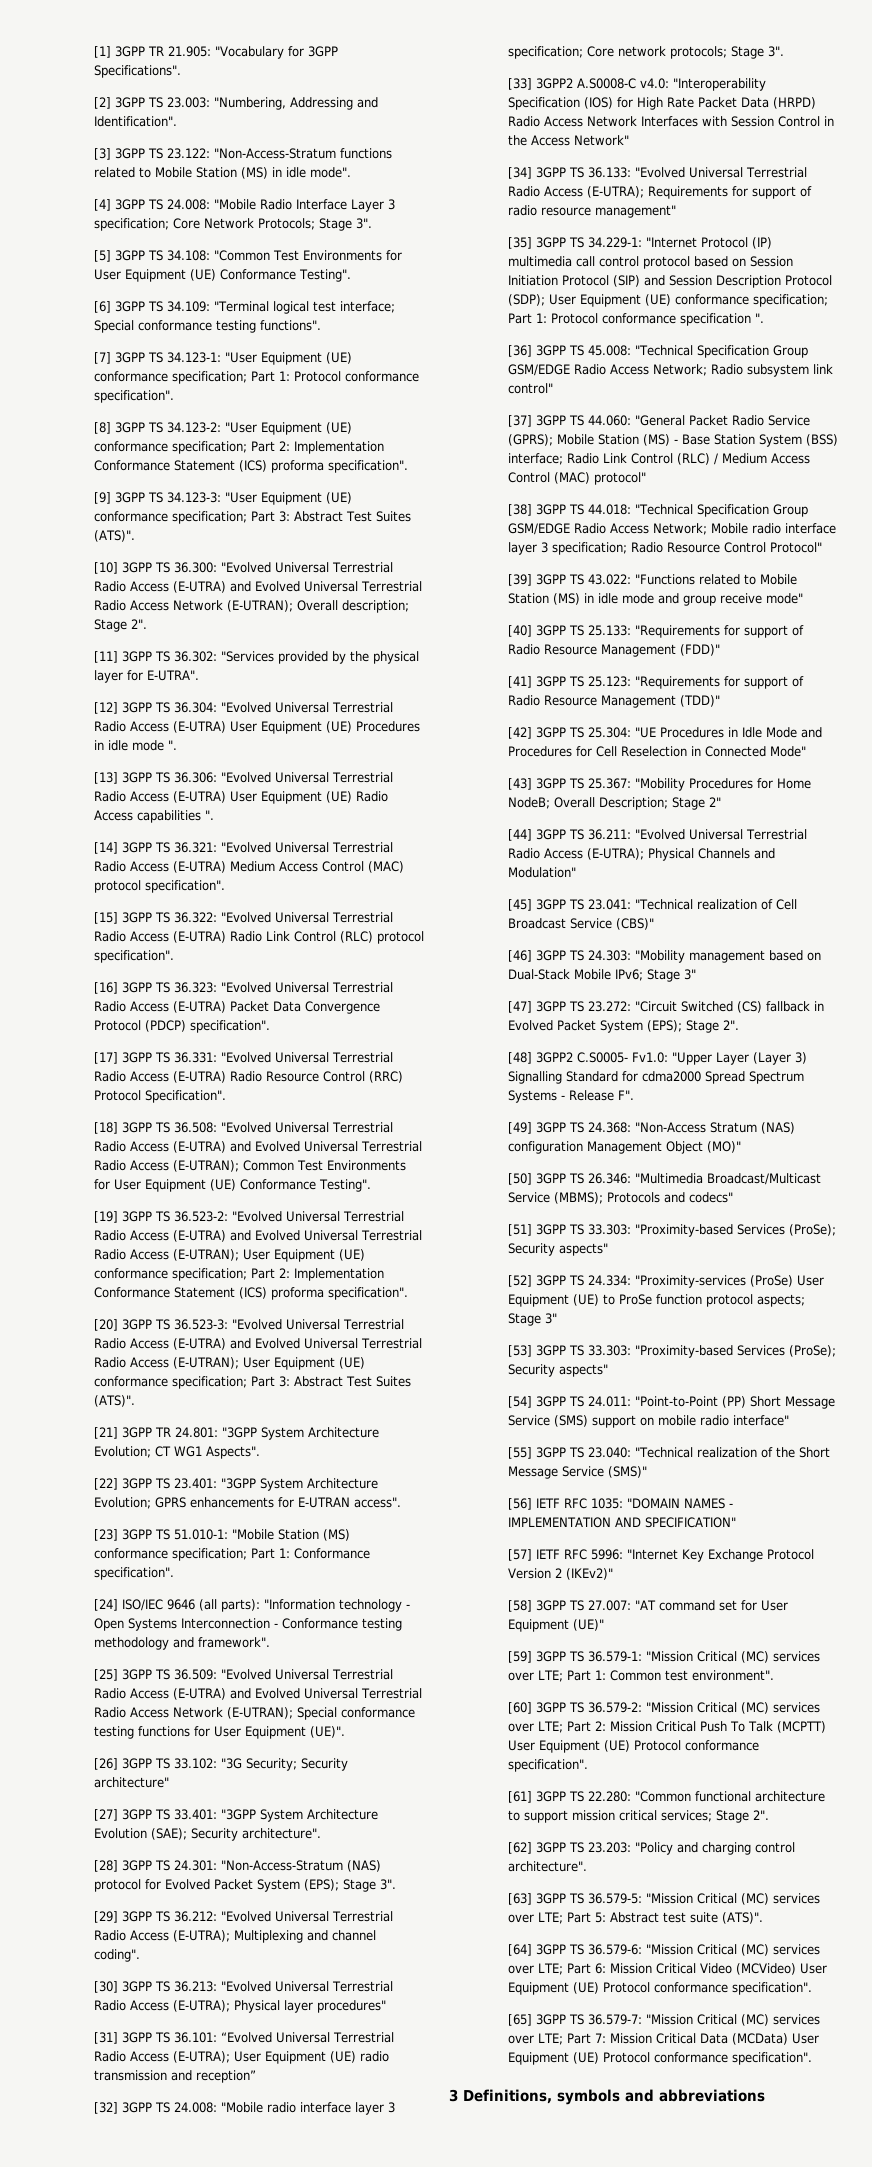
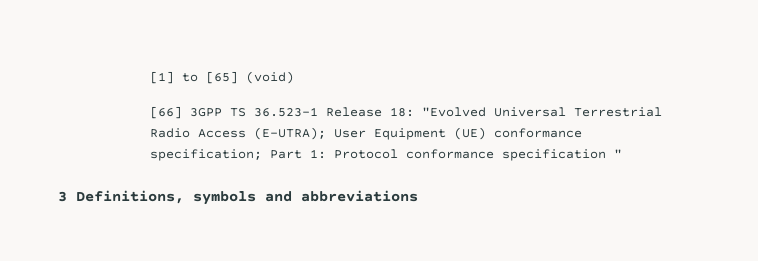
[115,46,339,59] [94,65,182,78] [94,97,379,110] [94,116,178,127] [94,148,393,160] [94,167,352,179] [94,199,396,212] [94,218,373,231] [94,250,403,262] [94,269,352,282] [94,301,396,314] [94,320,322,333] [94,352,353,365] [94,371,420,384] [94,390,175,403] [94,422,353,435] [94,441,385,454] [94,460,409,473] [94,492,353,505] [94,511,412,524] [94,530,136,542] [94,562,394,574] [94,581,423,593] [94,600,410,613] [94,619,148,632] [94,651,420,664] [94,670,200,683] [94,702,394,714] [94,721,421,734] [94,740,178,751] [94,772,394,784] [94,791,389,804] [94,810,215,823] [94,842,394,854] [94,861,405,873] [94,880,226,893] [94,912,394,924] [94,931,425,944] [94,950,175,963] [94,982,394,994] [94,1001,381,1014] [94,1020,271,1033] [94,1052,394,1064] [94,1071,404,1083] [94,1090,227,1103] [94,1122,394,1134] [94,1141,423,1153] [94,1160,407,1172] [94,1179,372,1192] [94,1211,405,1223] [94,1230,423,1242] [94,1249,366,1262] [94,1268,385,1281] [94,1287,409,1300] [94,1319,405,1331] [94,1338,423,1350] [94,1357,366,1370] [94,1376,412,1389] [94,1395,136,1407] [94,1427,380,1440] [94,1446,261,1459] [94,1478,379,1491] [94,1497,402,1509] [94,1529,351,1541] [94,1548,371,1561] [94,1567,175,1580] [94,1599,411,1612] [94,1618,403,1631] [94,1637,271,1650] [94,1669,394,1681] [94,1688,423,1700] [94,1707,416,1720] [94,1726,346,1739] [94,1758,349,1771] [94,1777,170,1788] [94,1809,379,1822] [94,1828,322,1841] [94,1860,382,1872] [94,1879,397,1892] [94,1911,394,1923] [94,1930,377,1943] [94,1949,141,1962] [94,1981,394,1993] [94,2000,387,2013] [94,2032,395,2044] [94,2051,390,2064] [94,2070,257,2083] [94,2102,396,2115] [508,46,785,59] [508,78,767,91] [508,97,817,110] [508,116,835,127] [508,135,630,146] [508,167,808,179] [508,186,813,199] [508,205,677,218] [508,237,773,249] [508,256,794,269] [508,275,833,288] [508,294,546,306] 3GPP TR 21.905: "Vocabulary for 3GPP Specifications". // [2] 3GPP TS 23.003: "Numbering, Addressing and Identification". // [3] 3GPP TS 23.122: "Non-Access-Stratum functions related to Mobile Station (MS) in idle mode". // [4] 3GPP TS 24.008: "Mobile Radio Interface Layer 3 specification; Core Network Protocols; Stage 3". // [5] 3GPP TS 34.108: "Common Test Environments for User Equipment (UE) Conformance Testing". // [6] 3GPP TS 34.109: "Terminal logical test interface; Special conformance testing functions". // [7] 3GPP TS 34.123-1: "User Equipment (UE) conformance specification; Part 1: Protocol conformance specification". // [8] 3GPP TS 34.123-2: "User Equipment (UE) conformance specification; Part 2: Implementation Conformance Statement (ICS) proforma specification". // [9] 3GPP TS 34.123-3: "User Equipment (UE) conformance specification; Part 3: Abstract Test Suites (ATS)". // [10] 3GPP TS 36.300: "Evolved Universal Terrestrial Radio Access (E-UTRA) and Evolved Universal Terrestrial Radio Access Network (E-UTRAN); Overall description; Stage 2". // [11] 3GPP TS 36.302: "Services provided by the physical layer for E-UTRA". // [12] 3GPP TS 36.304: "Evolved Universal Terrestrial Radio Access (E-UTRA) User Equipment (UE) Procedures in idle mode ". // [13] 3GPP TS 36.306: "Evolved Universal Terrestrial Radio Access (E-UTRA) User Equipment (UE) Radio Access capabilities ". // [14] 3GPP TS 36.321: "Evolved Universal Terrestrial Radio Access (E-UTRA) Medium Access Control (MAC) protocol specification". // [15] 3GPP TS 36.322: "Evolved Universal Terrestrial Radio Access (E-UTRA) Radio Link Control (RLC) protocol specification". // [16] 3GPP TS 36.323: "Evolved Universal Terrestrial Radio Access (E-UTRA) Packet Data Convergence Protocol (PDCP) specification". // [17] 3GPP TS 36.331: "Evolved Universal Terrestrial Radio Access (E-UTRA) Radio Resource Control (RRC) Protocol Specification". // [18] 3GPP TS 36.508: "Evolved Universal Terrestrial Radio Access (E-UTRA) and Evolved Universal Terrestrial Radio Access (E-UTRAN); Common Test Environments for User Equipment (UE) Conformance Testing". // [19] 3GPP TS 36.523-2: "Evolved Universal Terrestrial Radio Access (E-UTRA) and Evolved Universal Terrestrial Radio Access (E-UTRAN); User Equipment (UE) conformance specification; Part 2: Implementation Conformance Statement (ICS) proforma specification". // [20] 3GPP TS 36.523-3: "Evolved Universal Terrestrial Radio Access (E-UTRA) and Evolved Universal Terrestrial Radio Access (E-UTRAN); User Equipment (UE) conformance specification; Part 3: Abstract Test Suites (ATS)". // [21] 3GPP TR 24.801: "3GPP System Architecture Evolution; CT WG1 Aspects". // [22] 3GPP TS 23.401: "3GPP System Architecture Evolution; GPRS enhancements for E-UTRAN access". // [23] 3GPP TS 51.010-1: "Mobile Station (MS) conformance specification; Part 1: Conformance specification". // [24] ISO/IEC 9646 (all parts): "Information technology - Open Systems Interconnection - Conformance testing methodology and framework". // [25] 3GPP TS 36.509: "Evolved Universal Terrestrial Radio Access (E-UTRA) and Evolved Universal Terrestrial Radio Access Network (E-UTRAN); Special conformance testing functions for User Equipment (UE)". // [26] 3GPP TS 33.102: "3G Security; Security architecture" // [27] 3GPP TS 33.401: "3GPP System Architecture Evolution (SAE); Security architecture". // [28] 3GPP TS 24.301: "Non-Access-Stratum (NAS) protocol for Evolved Packet System (EPS); Stage 3". // [29] 3GPP TS 36.212: "Evolved Universal Terrestrial Radio Access (E-UTRA); Multiplexing and channel coding". // [30] 3GPP TS 36.213: "Evolved Universal Terrestrial Radio Access (E-UTRA); Physical layer procedures" // [31] 3GPP TS 36.101: “Evolved Universal Terrestrial Radio Access (E-UTRA); User Equipment (UE) radio transmission and reception” // [32] 3GPP TS 24.008: "Mobile radio interface layer 3 specification; Core network protocols; Stage 3". // [33] 3GPP2 A.S0008-C v4.0: "Interoperability Specification (IOS) for High Rate Packet Data (HRPD) Radio Access Network Interfaces with Session Control in the Access Network" // [34] 3GPP TS 36.133: "Evolved Universal Terrestrial Radio Access (E-UTRA); Requirements for support of radio resource management" // [35] 3GPP TS 34.229-1: "Internet Protocol (IP) multimedia call control protocol based on Session Initiation Protocol (SIP) and Session Description Protocol (SDP); -> [182,71,295,84] [150,106,663,119] [150,127,327,140] to [65] (void) // [66] 3GPP TS 36.523-1 Release 18: "Evolved Universal Terrestrial Radio Access (E-UTRA);
[755,313,765,323] [508,345,809,358] [508,364,834,377] [508,383,554,394] [508,415,811,427] [508,434,839,447] [508,453,811,465] [508,472,647,485] [508,504,809,517] [508,523,837,535] [508,542,823,555] [508,574,798,586] [508,593,804,606] [508,625,805,638] [508,644,721,657] [508,676,805,689] [508,695,721,708] [508,727,823,739] [508,746,807,757] [508,778,812,791] [508,797,722,810] [508,829,808,841] [508,848,776,861] [508,867,577,878] [508,899,798,911] [508,918,655,930] [508,950,822,963] [508,969,697,982] [508,1001,825,1013] [508,1020,740,1033] [508,1052,808,1065] [508,1071,805,1084] [508,1090,635,1103] [508,1122,796,1134] [508,1141,742,1154] [508,1173,822,1185] [508,1192,734,1204] [508,1224,837,1237] [508,1243,609,1256] [508,1275,825,1288] [508,1294,806,1307] [508,1313,558,1326] [508,1345,837,1358] [508,1364,609,1377] [508,1396,836,1409] [508,1415,790,1428] [508,1447,831,1459] [508,1466,648,1479] [508,1498,734,1510] [508,1517,737,1528] [508,1549,815,1562] [508,1568,614,1580] [508,1600,789,1612] [508,1619,605,1632] [508,1651,821,1663] [508,1670,775,1682] [508,1702,821,1714] [508,1721,827,1733] [508,1740,760,1753] [508,1759,589,1772] [508,1791,826,1803] [508,1810,770,1823] [508,1842,796,1855] [508,1861,588,1872] [508,1893,821,1905] [508,1912,764,1924] [508,1944,821,1956] [508,1963,828,1975] [508,1982,813,1995] [508,2014,821,2026] [508,2033,820,2045] [508,2052,813,2065] ". // [36] 3GPP TS 45.008: "Technical Specification Group GSM/EDGE Radio Access Network; Radio subsystem link control" // [37] 3GPP TS 44.060: "General Packet Radio Service (GPRS); Mobile Station (MS) - Base Station System (BSS) interface; Radio Link Control (RLC) / Medium Access Control (MAC) protocol" // [38] 3GPP TS 44.018: "Technical Specification Group GSM/EDGE Radio Access Network; Mobile radio interface layer 3 specification; Radio Resource Control Protocol" // [39] 3GPP TS 43.022: "Functions related to Mobile Station (MS) in idle mode and group receive mode" // [40] 3GPP TS 25.133: "Requirements for support of Radio Resource Management (FDD)" // [41] 3GPP TS 25.123: "Requirements for support of Radio Resource Management (TDD)" // [42] 3GPP TS 25.304: "UE Procedures in Idle Mode and Procedures for Cell Reselection in Connected Mode" // [43] 3GPP TS 25.367: "Mobility Procedures for Home NodeB; Overall Description; Stage 2" // [44] 3GPP TS 36.211: "Evolved Universal Terrestrial Radio Access (E-UTRA); Physical Channels and Modulation" // [45] 3GPP TS 23.041: "Technical realization of Cell Broadcast Service (CBS)" // [46] 3GPP TS 24.303: "Mobility management based on Dual-Stack Mobile IPv6; Stage 3" // [47] 3GPP TS 23.272: "Circuit Switched (CS) fallback in Evolved Packet System (EPS); Stage 2". // [48] 3GPP2 C.S0005- Fv1.0: "Upper Layer (Layer 3) Signalling Standard for cdma2000 Spread Spectrum Systems - Release F". // [49] 3GPP TS 24.368: "Non-Access Stratum (NAS) configuration Management Object (MO)" // [50] 3GPP TS 26.346: "Multimedia Broadcast/Multicast Service (MBMS); Protocols and codecs" // [51] 3GPP TS 33.303: "Proximity-based Services (ProSe); Security aspects" // [52] 3GPP TS 24.334: "Proximity-services (ProSe) User Equipment (UE) to ProSe function protocol aspects; Stage 3" // [53] 3GPP TS 33.303: "Proximity-based Services (ProSe); Security aspects" // [54] 3GPP TS 24.011: "Point-to-Point (PP) Short Message Service (SMS) support on mobile radio interface" // [55] 3GPP TS 23.040: "Technical realization of the Short Message Service (SMS)" // [56] IETF RFC 1035: "DOMAIN NAMES - IMPLEMENTATION AND SPECIFICATION" // [57] IETF RFC 5996: "Internet Key Exchange Protocol Version 2 (IKEv2)" // [58] 3GPP TS 27.007: "AT command set for User Equipment (UE)" // [59] 3GPP TS 36.579-1: "Mission Critical (MC) services over LTE; Part 1: Common test environment". // [60] 3GPP TS 36.579-2: "Mission Critical (MC) services over LTE; Part 2: Mission Critical Push To Talk (MCPTT) User Equipment (UE) Protocol conformance specification". // [61] 3GPP TS 22.280: "Common functional architecture to support mission critical services; Stage 2". // [62] 3GPP TS 23.203: "Policy and charging control architecture". // [63] 3GPP TS 36.579-5: "Mission Critical (MC) services over LTE; Part 5: Abstract test suite (ATS)". // [64] 3GPP TS 36.579-6: "Mission Critical (MC) services over LTE; Part 6: Mission Critical Video (MCVideo) User Equipment (UE) Protocol conformance specification". // [65] 3GPP TS 36.579-7: "Mission Critical (MC) services over LTE; Part 7: Mission Critical Data (MCData) User Equipment (UE) Protocol conformance specification". -> [614,149,623,158] "

